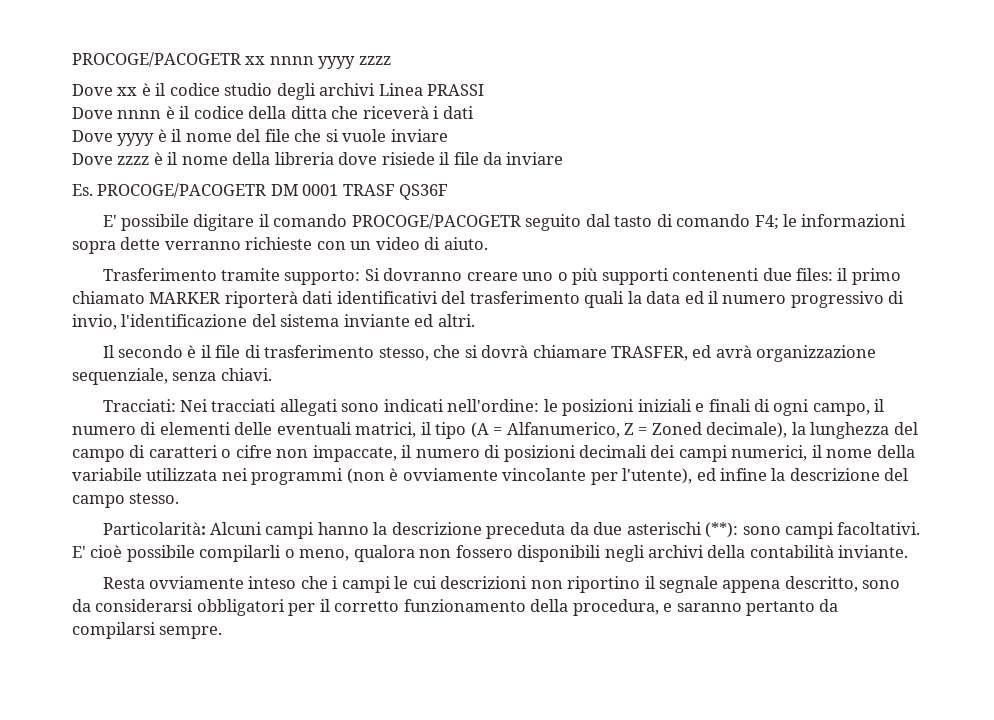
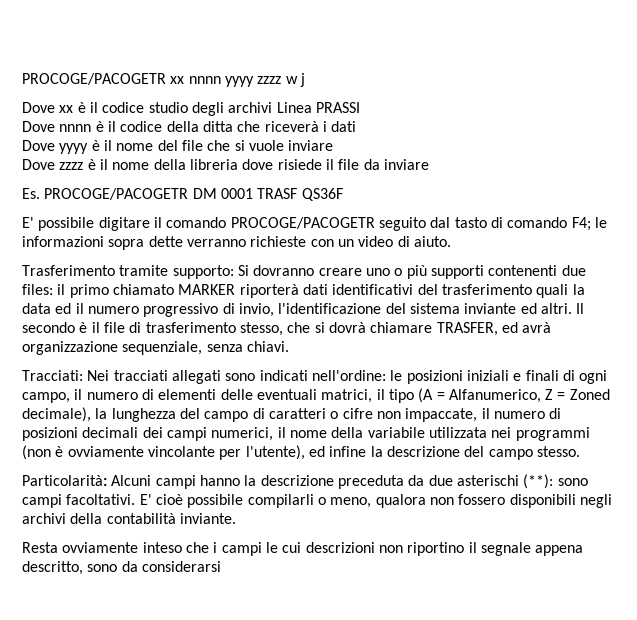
(391, 60) none -> [285,73,305,87] w j
(475, 320) // -> (572, 308) none
[196,599,839,616] [72,622,223,639] obbligatori per il corretto funzionamento della procedura, e saranno pertanto da compilarsi sempre. -> (221, 566) none

